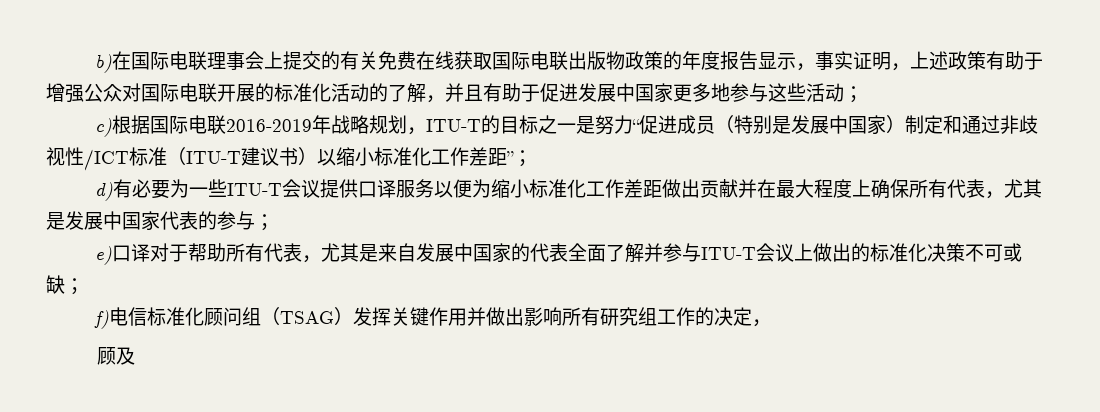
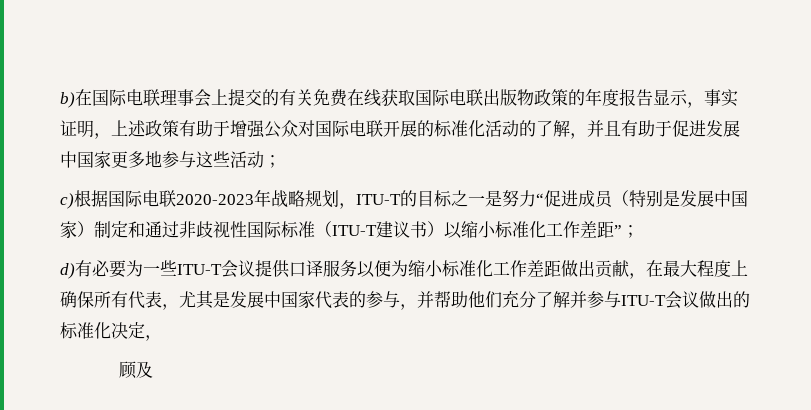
[225,119,312,132] 2016-2019 -> [176,194,254,205] 2020-2023
[84,149,129,171] /ICT -> [247,221,282,238] 国际
[737,179,757,198] 并 -> [629,273,646,279] ，
[255,214,274,231] [94,243,606,265] ； // e)口译对于帮助所有代表，尤其是来自发展中国家的代表全面 -> [400,290,536,310] ，并帮助他们充分
[793,243,813,261] 上 -> (699, 299) none
[945,243,1022,262] [46,275,84,295] [93,307,733,329] 策不可或缺； // f)电信标准化顾问组（TSAG）发挥关键作用并做出影响所有研究组工作的决 -> (128, 330) none

